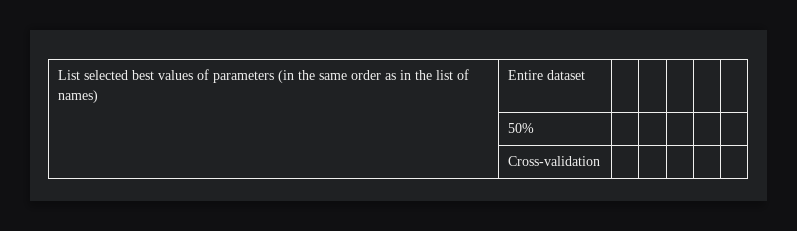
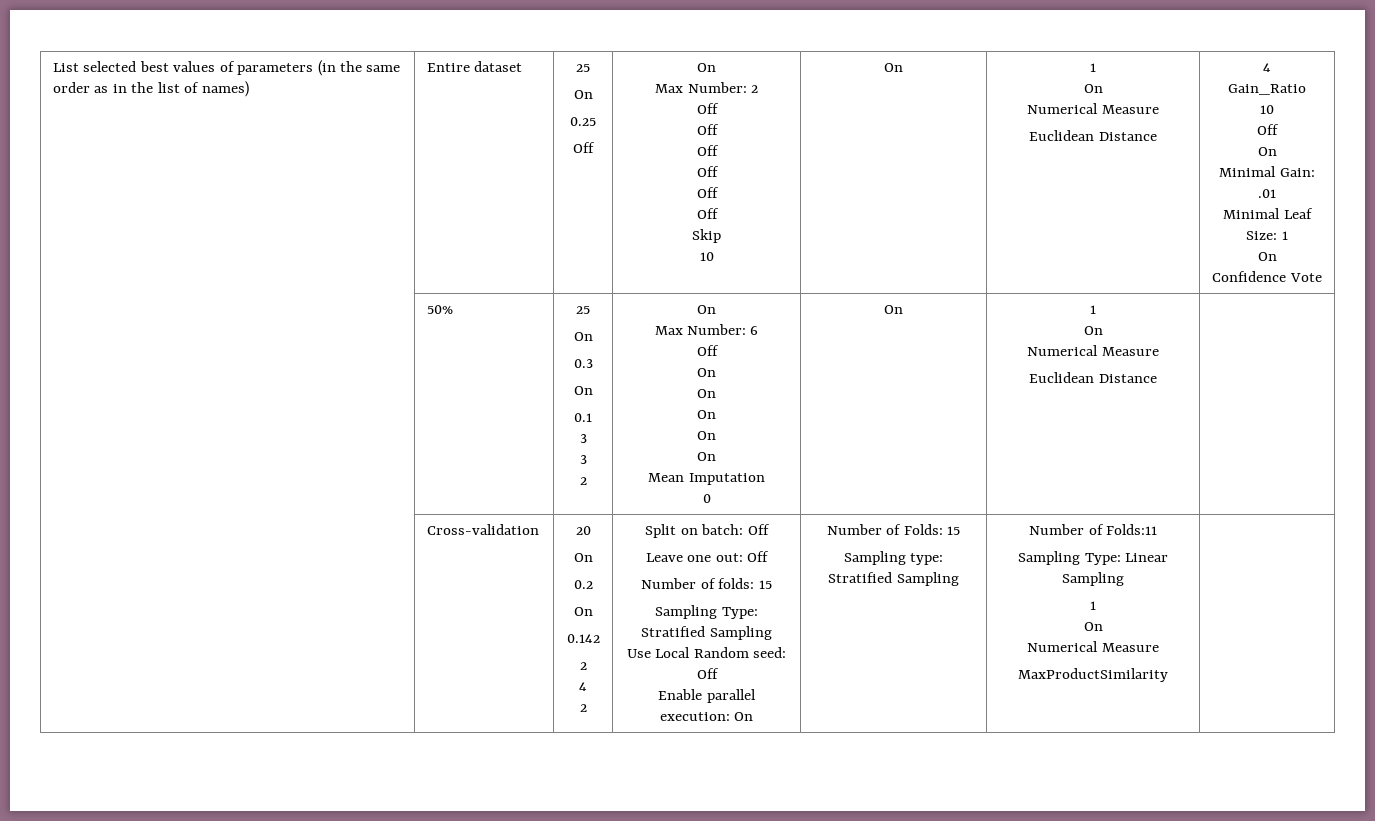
[508,123,535,133] [508,156,601,166] | | | | // | 50% | | | | | // | Cross-validation | | | | -> [576,64,590,72] [573,90,593,99] [570,117,596,126] [573,142,595,153] [697,63,716,72] [655,82,758,93] [696,103,719,114] [696,124,719,135] [696,145,719,156] [696,166,719,177] [696,187,719,198] [696,208,719,219] [692,229,721,243] [699,252,714,261] [884,63,903,72] [1090,63,1096,72] [1083,84,1103,93] [1027,103,1159,114] [1029,130,1157,141] [1263,63,1271,72] [1228,84,1306,95] [1260,105,1274,114] [1257,124,1279,135] [1257,147,1277,156] [1219,166,1315,177] [1258,189,1276,198] [1223,208,1313,219] [1246,231,1288,240] [1257,252,1277,261] [1212,271,1322,282] [426,305,453,314] [576,306,590,314] [573,332,593,341] [573,359,593,368] [573,386,593,395] [574,413,592,422] [579,434,587,443] [579,455,587,464] [579,477,587,485] [697,305,716,314] [654,324,759,335] [696,345,719,356] [697,368,716,377] [697,389,716,398] [697,410,716,419] [697,431,716,440] [697,452,716,461] [648,473,765,485] [702,494,711,503] [884,305,903,314] [1090,305,1096,314] [1083,326,1103,335] [1027,345,1159,356] [1029,372,1157,383] [426,524,539,535] [575,526,591,535] [573,553,593,562] [573,580,593,589] [573,607,593,616] [566,634,600,643] [579,662,587,670] [579,682,587,691] [579,704,587,712] [645,524,770,538] [645,551,770,562] [641,578,772,589] [655,605,758,619] [641,626,772,640] [626,647,787,658] [696,668,719,679] [658,689,756,703] [659,712,754,721] [826,524,961,535] [843,551,944,565] [828,572,959,586] [1029,524,1157,535] [1018,551,1168,565] [1062,572,1124,586] [1090,601,1096,610] [1083,622,1103,631] [1027,641,1159,652] [1018,668,1168,682] 25 // On // 0.25 // Off | On // Max Number: 2 // Off // Off // Off // Off // Off // Off // Skip // 10 | On | 1 // On // Numerical Measure // Euclidean Distance | 4 // Gain_Ratio // 10 // Off // On // Minimal Gain: .01 // Minimal Leaf Size: 1 // On // Confidence Vote // | 50% | 25 // On // 0.3 // On // 0.1 // 3 // 3 // 2 | On // Max Number: 6 // Off // On // On // On // On // On // Mean Imputation // 0 | On | 1 // On // Numerical Measure // Euclidean Distance | // | Cross-validation | 20 // On // 0.2 // On // 0.142 // 2 // 4 // 2 | Split on batch: Off // Leave one out: Off // Number of folds: 15 // Sampling Type: Stratified Sampling // Use Local Random seed: Off // Enable parallel execution: On | Number of Folds: 15 // Sampling type: Stratified Sampling | Number of Folds:11 // Sampling Type: Linear Sampling // 1 // On // Numerical Measure // MaxProductSimilarity

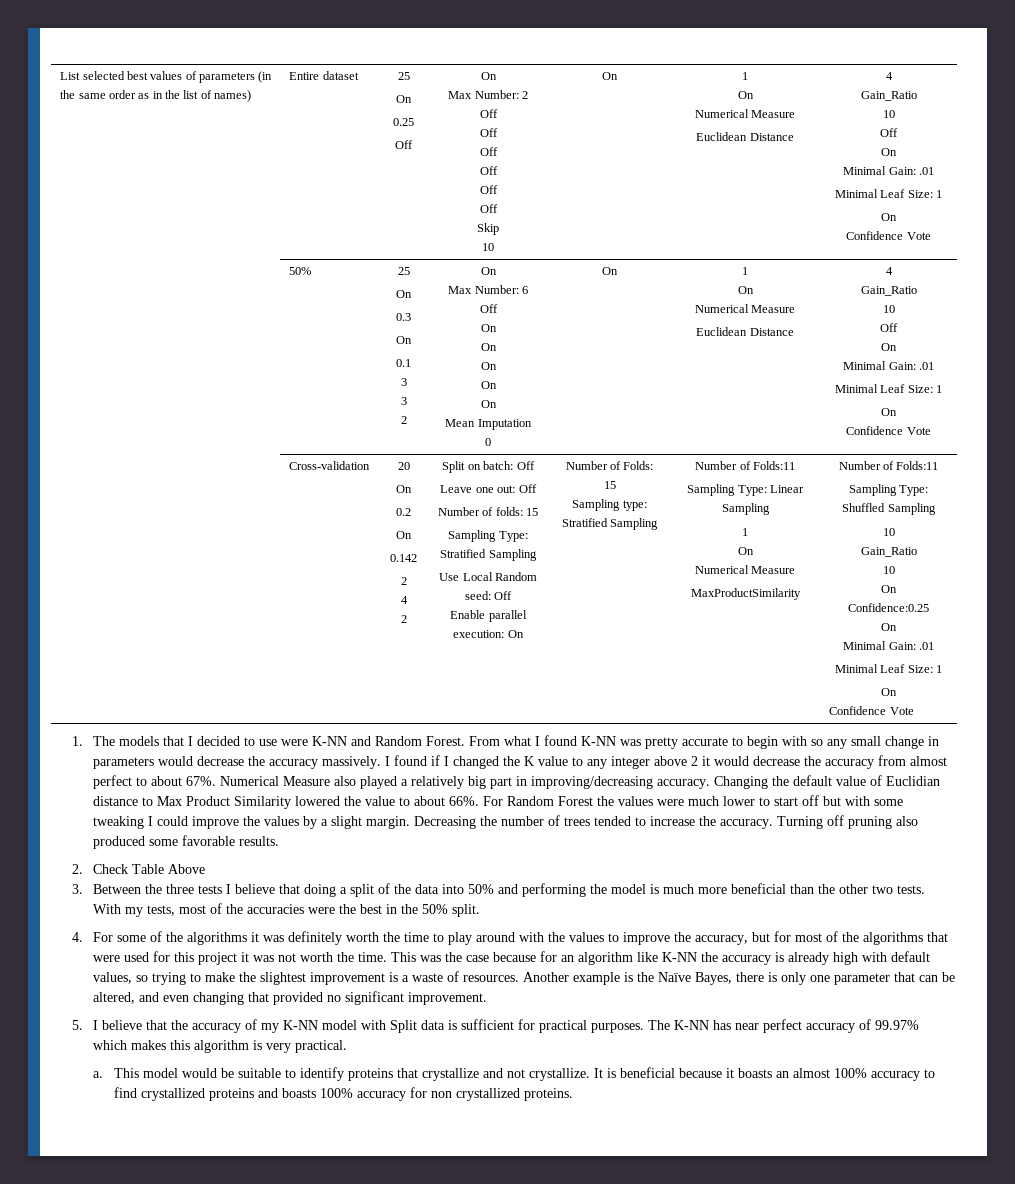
(1157, 378) none -> [885,267,893,275] [860,286,917,296] [882,305,895,313] [880,323,898,332] [881,343,897,351] [843,361,934,370] [834,384,943,393] [881,408,897,416] [846,426,931,435] 4 // Gain_Ratio // 10 // Off // On // Minimal Gain: .01 // Minimal Leaf Size: 1 // On // Confidence Vote
(1168, 675) none -> [838,461,939,470] [848,484,929,496] [842,503,936,515] [882,528,895,536] [860,547,917,557] [882,566,895,574] [881,585,897,593] [848,603,929,612] [881,623,897,631] [843,641,934,650] [834,664,943,673] [881,688,897,696] [829,706,914,715] [72,735,940,749] [93,755,948,769] [93,775,941,789] [93,795,904,809] [93,815,919,829] [93,835,280,849] [72,864,206,874] [72,883,926,897] [93,903,481,917] [72,931,949,945] [93,951,931,965] [93,971,956,985] [93,991,488,1005] [72,1019,920,1033] [93,1040,348,1053] [93,1067,936,1081] [114,1087,574,1101] Number of Folds:11 // Sampling Type: Shuffled Sampling // 10 // Gain_Ratio // 10 // On // Confidence:0.25 // On // Minimal Gain: .01 // Minimal Leaf Size: 1 // On // Confidence Vote // 1. The models that I decided to use were K-NN and Random Forest. From what I found K-NN was pretty accurate to begin with so any small change in parameters would decrease the accuracy massively. I found if I changed the K value to any integer above 2 it would decrease the accuracy from almost perfect to about 67%. Numerical Measure also played a relatively big part in improving/decreasing accuracy. Changing the default value of Euclidian distance to Max Product Similarity lowered the value to about 66%. For Random Forest the values were much lower to start off but with some tweaking I could improve the values by a slight margin. Decreasing the number of trees tended to increase the accuracy. Turning off pruning also produced some favorable results. // 2. Check Table Above // 3. Between the three tests I believe that doing a split of the data into 50% and performing the model is much more beneficial than the other two tests. With my tests, most of the accuracies were the best in the 50% split. // 4. For some of the algorithms it was definitely worth the time to play around with the values to improve the accuracy, but for most of the algorithms that were used for this project it was not worth the time. This was the case because for an algorithm like K-NN the accuracy is already high with default values, so trying to make the slightest improvement is a waste of resources. Another example is the Naïve Bayes, there is only one parameter that can be altered, and even changing that provided no significant improvement. // 5. I believe that the accuracy of my K-NN model with Split data is sufficient for practical purposes. The K-NN has near perfect accuracy of 99.97% which makes this algorithm is very practical. // a. This model would be suitable to identify proteins that crystallize and not crystallize. It is beneficial because it boasts an almost 100% accuracy to find crystallized proteins and boasts 100% accuracy for non crystallized proteins.

